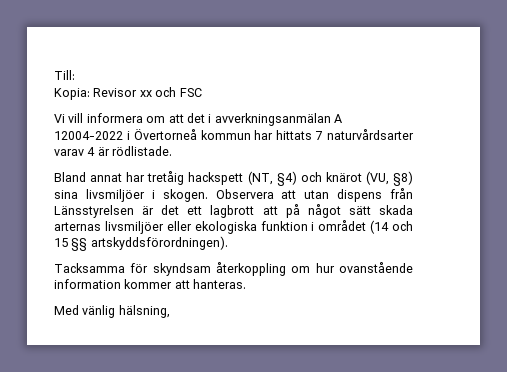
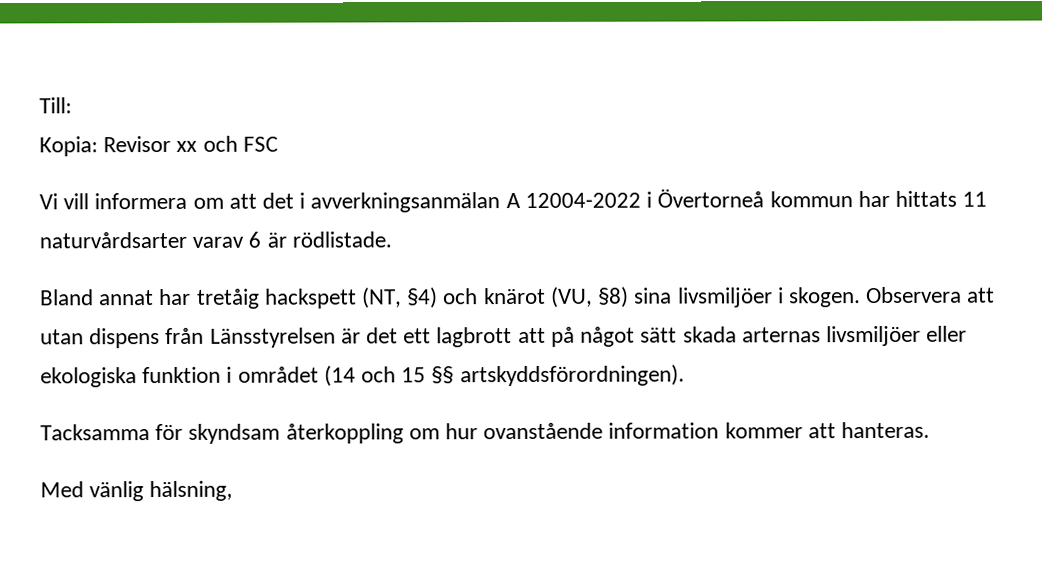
[315,131,324,140] 7 -> [962,191,988,207] 11
[87,147,96,156] 4 -> [248,231,262,248] 6

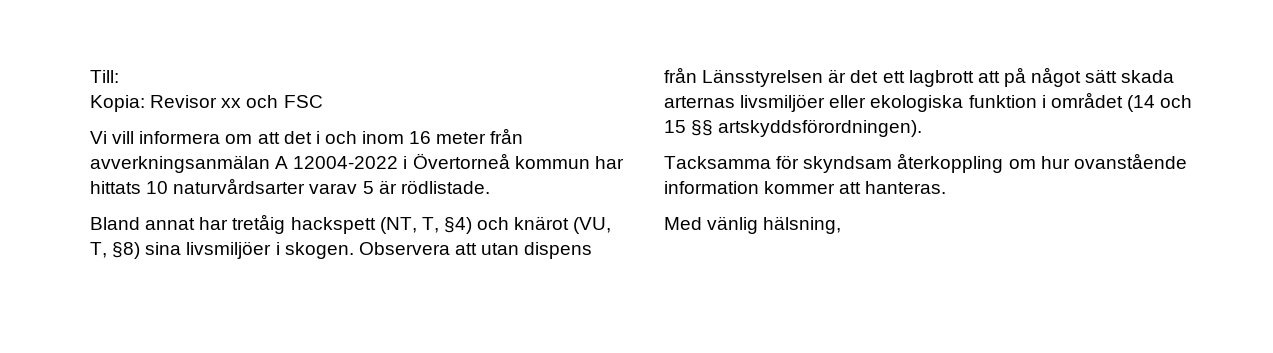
(306, 200) none -> [324,128,524,144] och inom 16 meter från
[962,191,988,207] 11 -> [146,181,169,194] 10
[248,231,262,248] 6 -> [362,181,374,194] 5
(403, 298) none -> [421,217,439,233] T,
(593, 297) none -> [90,242,107,258] T,

